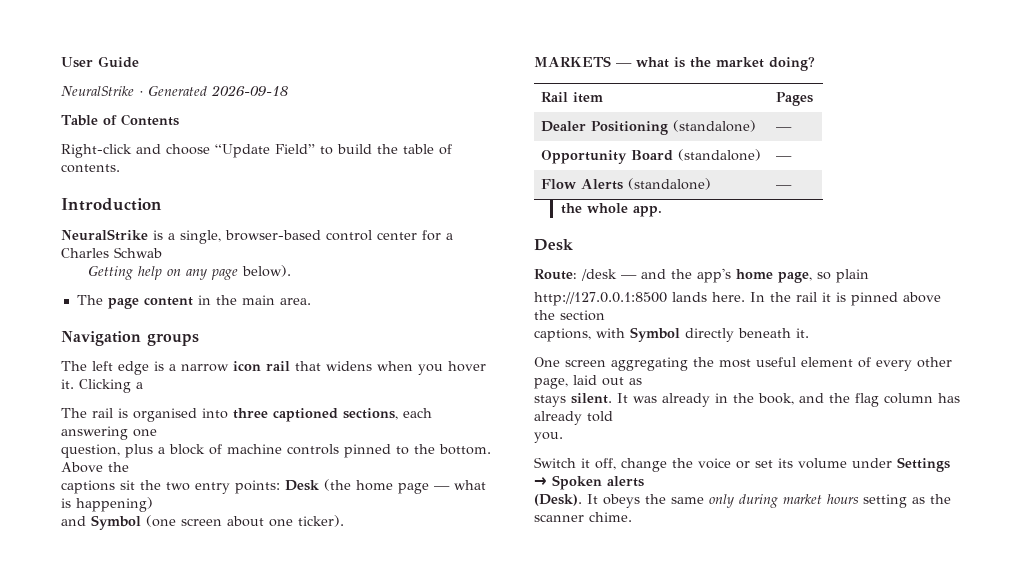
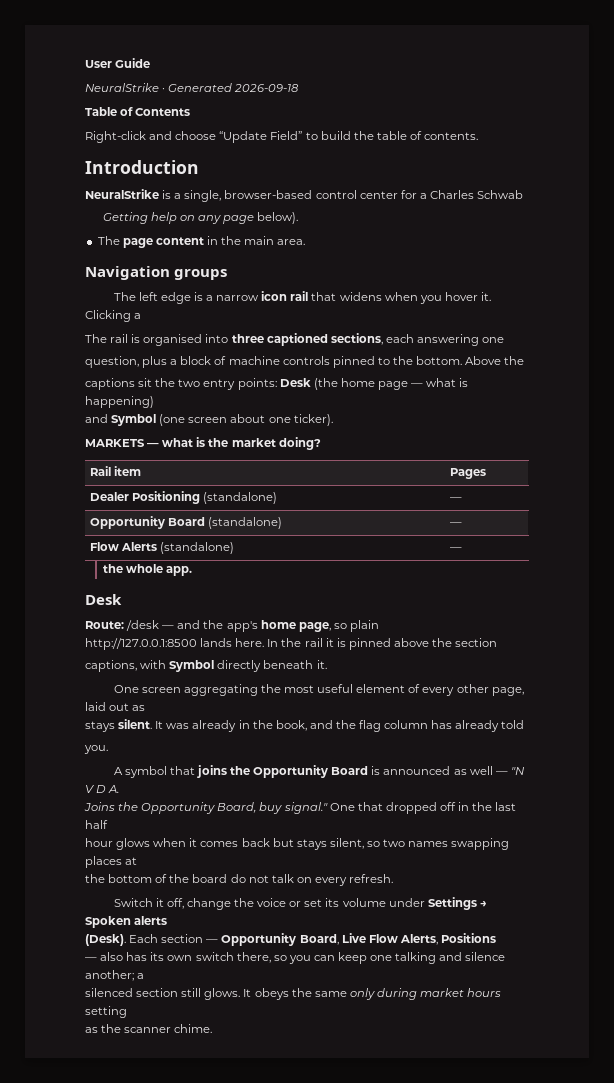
(563, 437) none -> [113,765,525,778] [85,785,120,793] [84,802,517,814] [85,820,108,829] [85,838,510,850] [85,856,138,868] [85,874,394,886] // A symbol that joins the Opportunity Board is announced as well — "N V D A. // Joins the Opportunity Board, buy signal." One that dropped off in the last half // hour glows when it comes back but stays silent, so two names swapping places at // the bottom of the board do not talk on every refresh.
(582, 500) none -> [129,933,496,946] [85,952,506,964] [85,970,145,981] [85,988,241,1000] Each section — Opportunity Board, Live Flow Alerts, Positions // — also has its own switch there, so you can keep one talking and silence another; a // silenced section still glows.
(907, 501) none -> (127, 1012) //

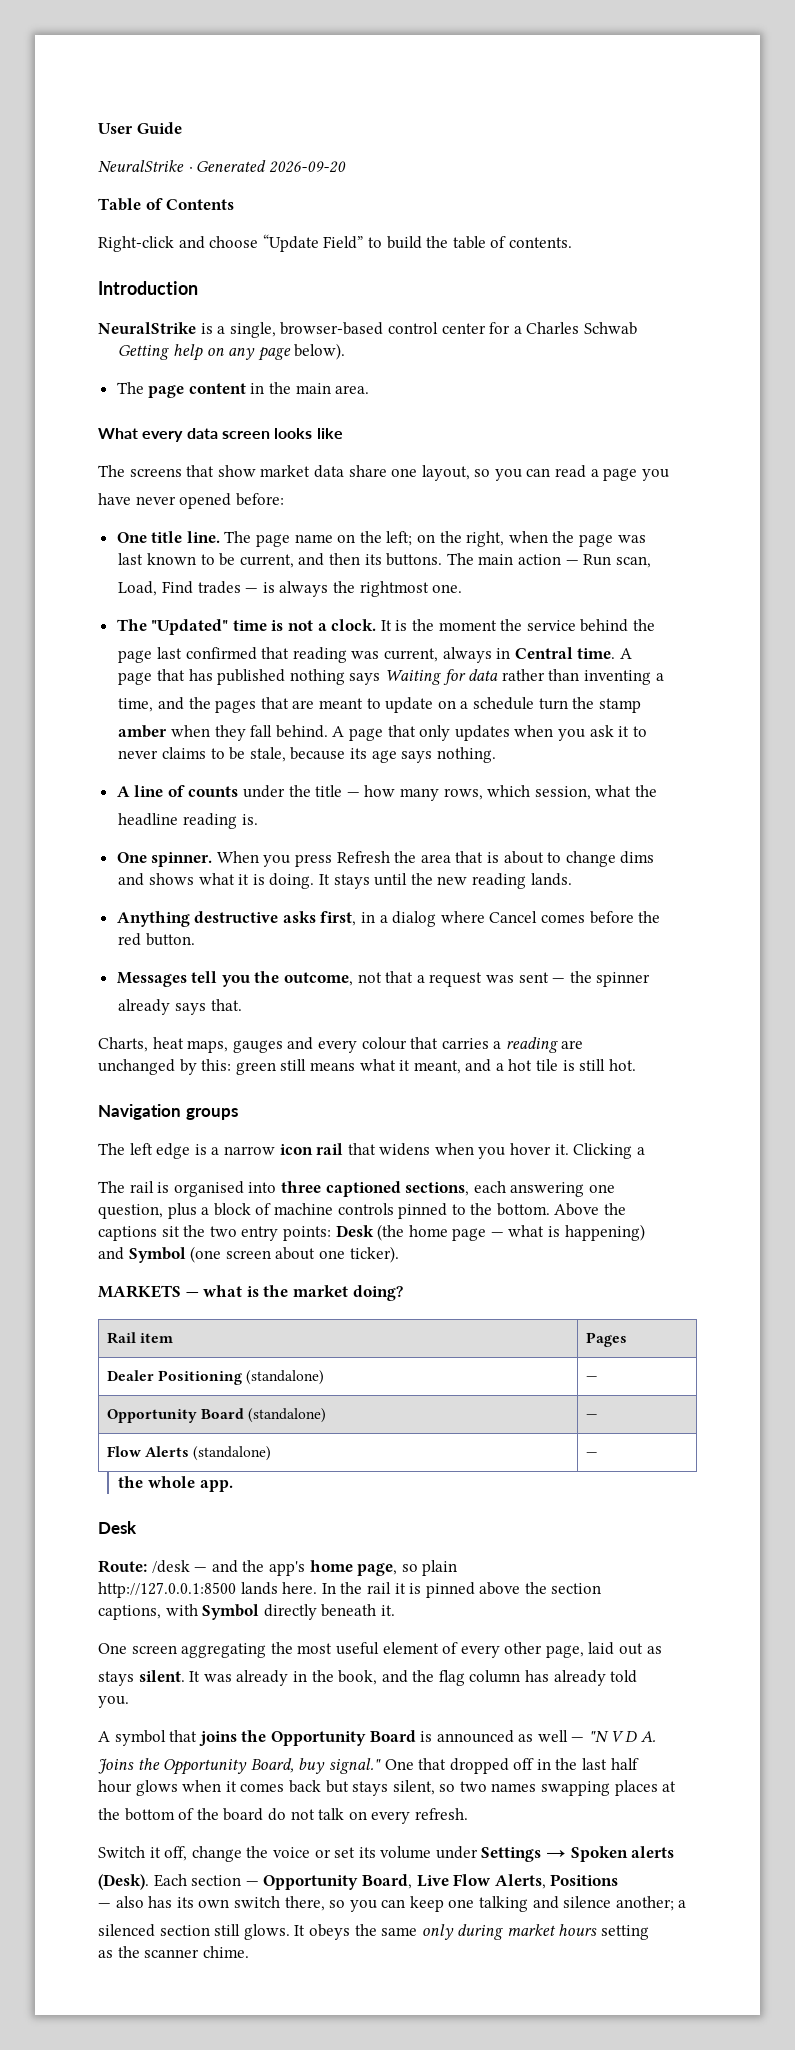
[234,84,300,92] 2026-09-18 -> [268,161,346,173] 2026-09-20
(306, 242) none -> [98,428,343,442] [98,465,669,481] [98,493,284,509] [116,531,646,547] [118,553,651,568] [118,581,463,597] [116,619,655,635] [118,647,632,663] [118,669,664,685] [118,697,641,713] [118,725,647,741] [118,747,496,763] [116,785,657,801] [118,813,258,829] [116,851,655,867] [118,873,572,889] [116,911,661,927] [118,933,196,946] [116,971,651,987] [118,999,242,1015] [98,1037,584,1053] [98,1059,636,1075] // What every data screen looks like // The screens that show market data share one layout, so you can read a page you // have never opened before: // One title line. The page name on the left; on the right, when the page was // last known to be current, and then its buttons. The main action — Run scan, // Load, Find trades — is always the rightmost one. // The "Updated" time is not a clock. It is the moment the service behind the // page last confirmed that reading was current, always in Central time. A // page that has published nothing says Waiting for data rather than inventing a // time, and the pages that are meant to update on a schedule turn the stamp // amber when they fall behind. A page that only updates when you ask it to // never claims to be stale, because its age says nothing. // A line of counts under the title — how many rows, which session, what the // headline reading is. // One spinner. When you press Refresh the area that is about to change dims // and shows what it is doing. It stays until the new reading lands. // Anything destructive asks first, in a dialog where Cancel comes before the // red button. // Messages tell you the outcome, not that a request was sent — the spinner // already says that. // Charts, heat maps, gauges and every colour that carries a reading are // unchanged by this: green still means what it meant, and a hot tile is still hot.

